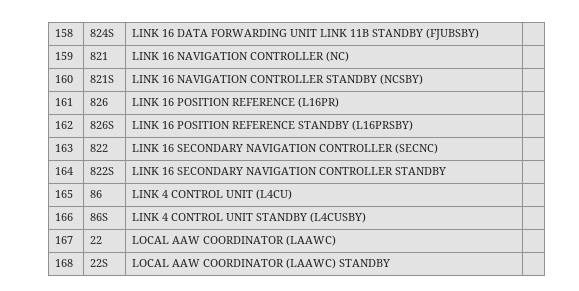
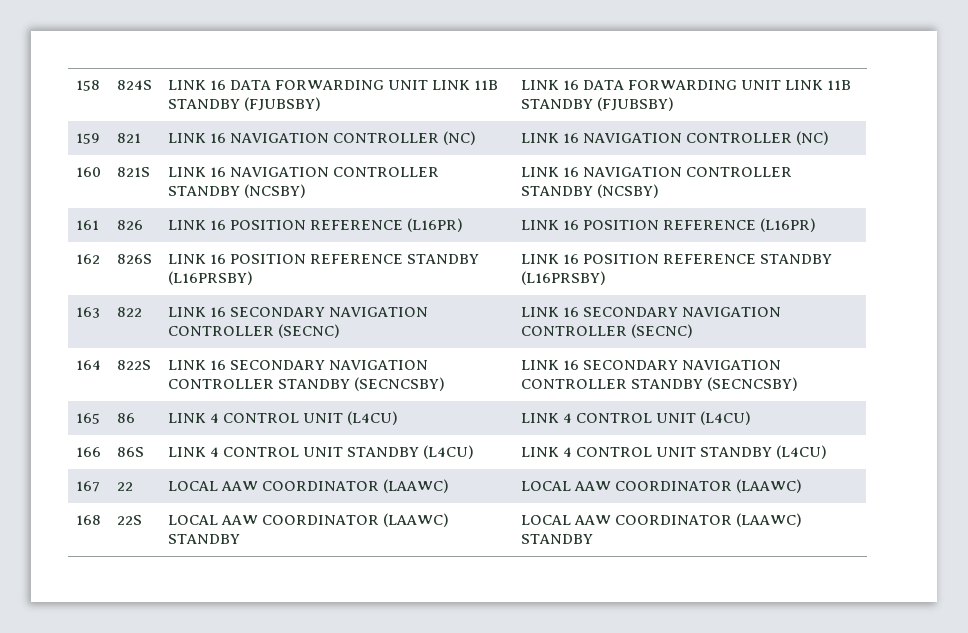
(480, 34) none -> [520,80,851,90] [520,97,674,111] LINK 16 DATA FORWARDING UNIT LINK 11B STANDBY (FJUBSBY)
(350, 56) none -> [520,131,829,145] LINK 16 NAVIGATION CONTROLLER (NC)
(424, 79) none -> [520,167,792,177] [520,184,659,198] LINK 16 NAVIGATION CONTROLLER STANDBY (NCSBY)
(340, 102) none -> [520,218,816,232] LINK 16 POSITION REFERENCE (L16PR)
(414, 125) none -> [520,254,832,264] [520,271,606,285] LINK 16 POSITION REFERENCE STANDBY (L16PRSBY)
(439, 148) none -> [520,307,781,317] [520,324,693,338] LINK 16 SECONDARY NAVIGATION CONTROLLER (SECNC)
(447, 171) | -> [353,377,445,391] [520,360,781,370] [520,377,798,391] (SECNCSBY) | LINK 16 SECONDARY NAVIGATION CONTROLLER STANDBY (SECNCSBY)
(293, 194) none -> [520,411,751,425] LINK 4 CONTROL UNIT (L4CU)
[310,212,367,223] (L4CUSBY) | -> [422,445,474,459] [520,445,827,459] (L4CU) | LINK 4 CONTROL UNIT STANDBY (L4CU)
(337, 240) none -> [520,479,802,493] LOCAL AAW COORDINATOR (LAAWC)
(391, 263) none -> [520,513,802,527] [520,534,593,544] LOCAL AAW COORDINATOR (LAAWC) STANDBY

